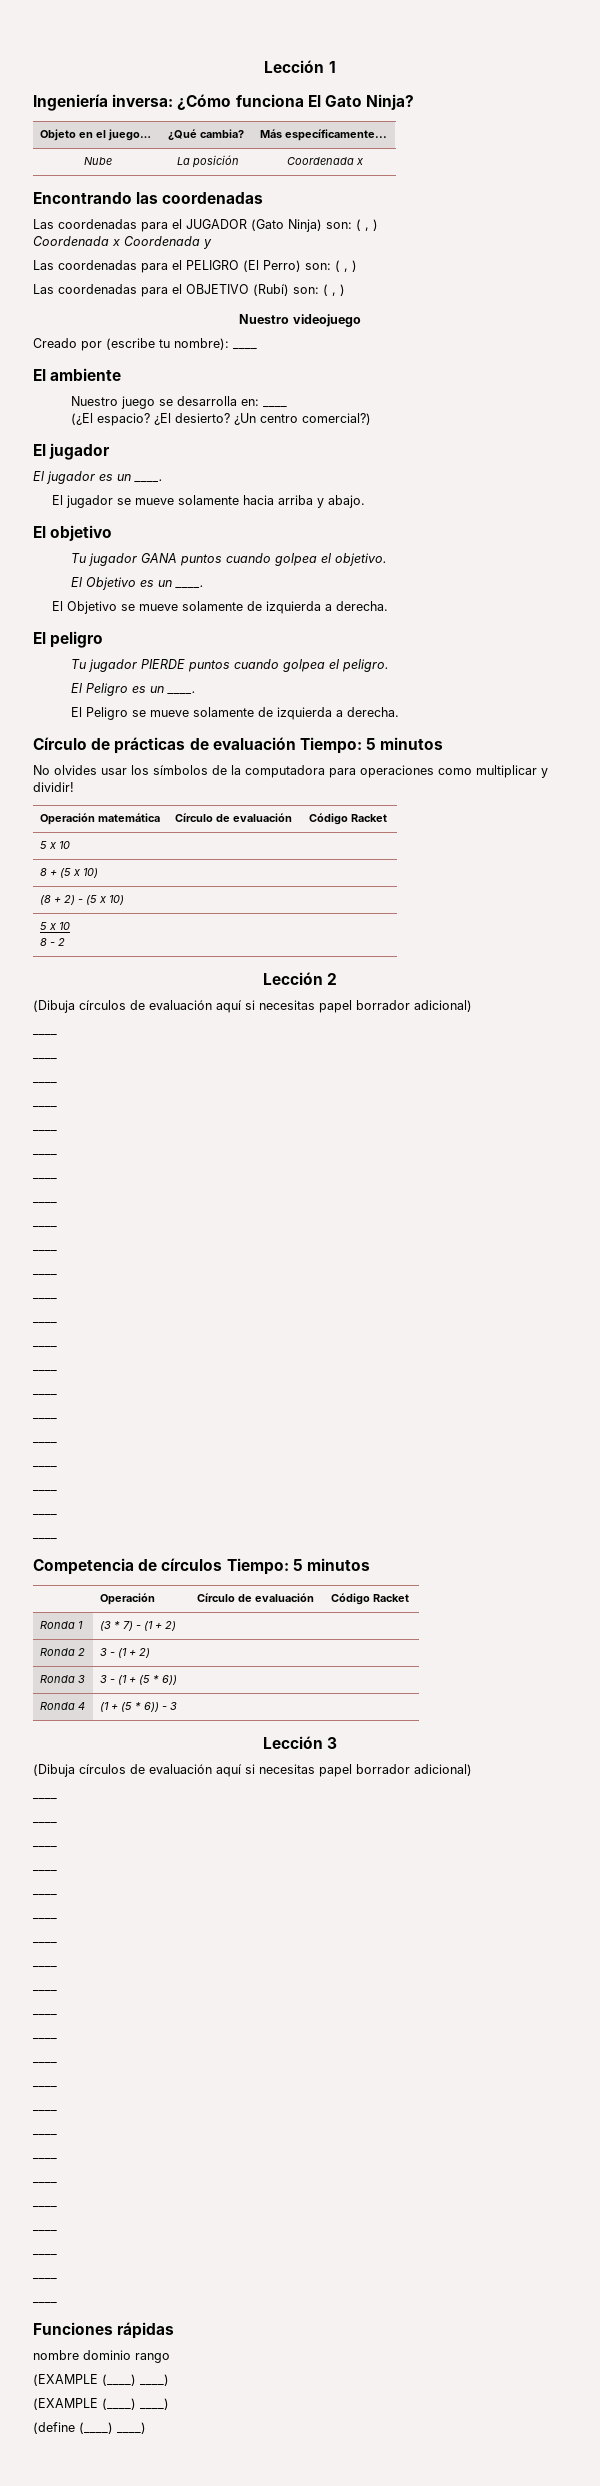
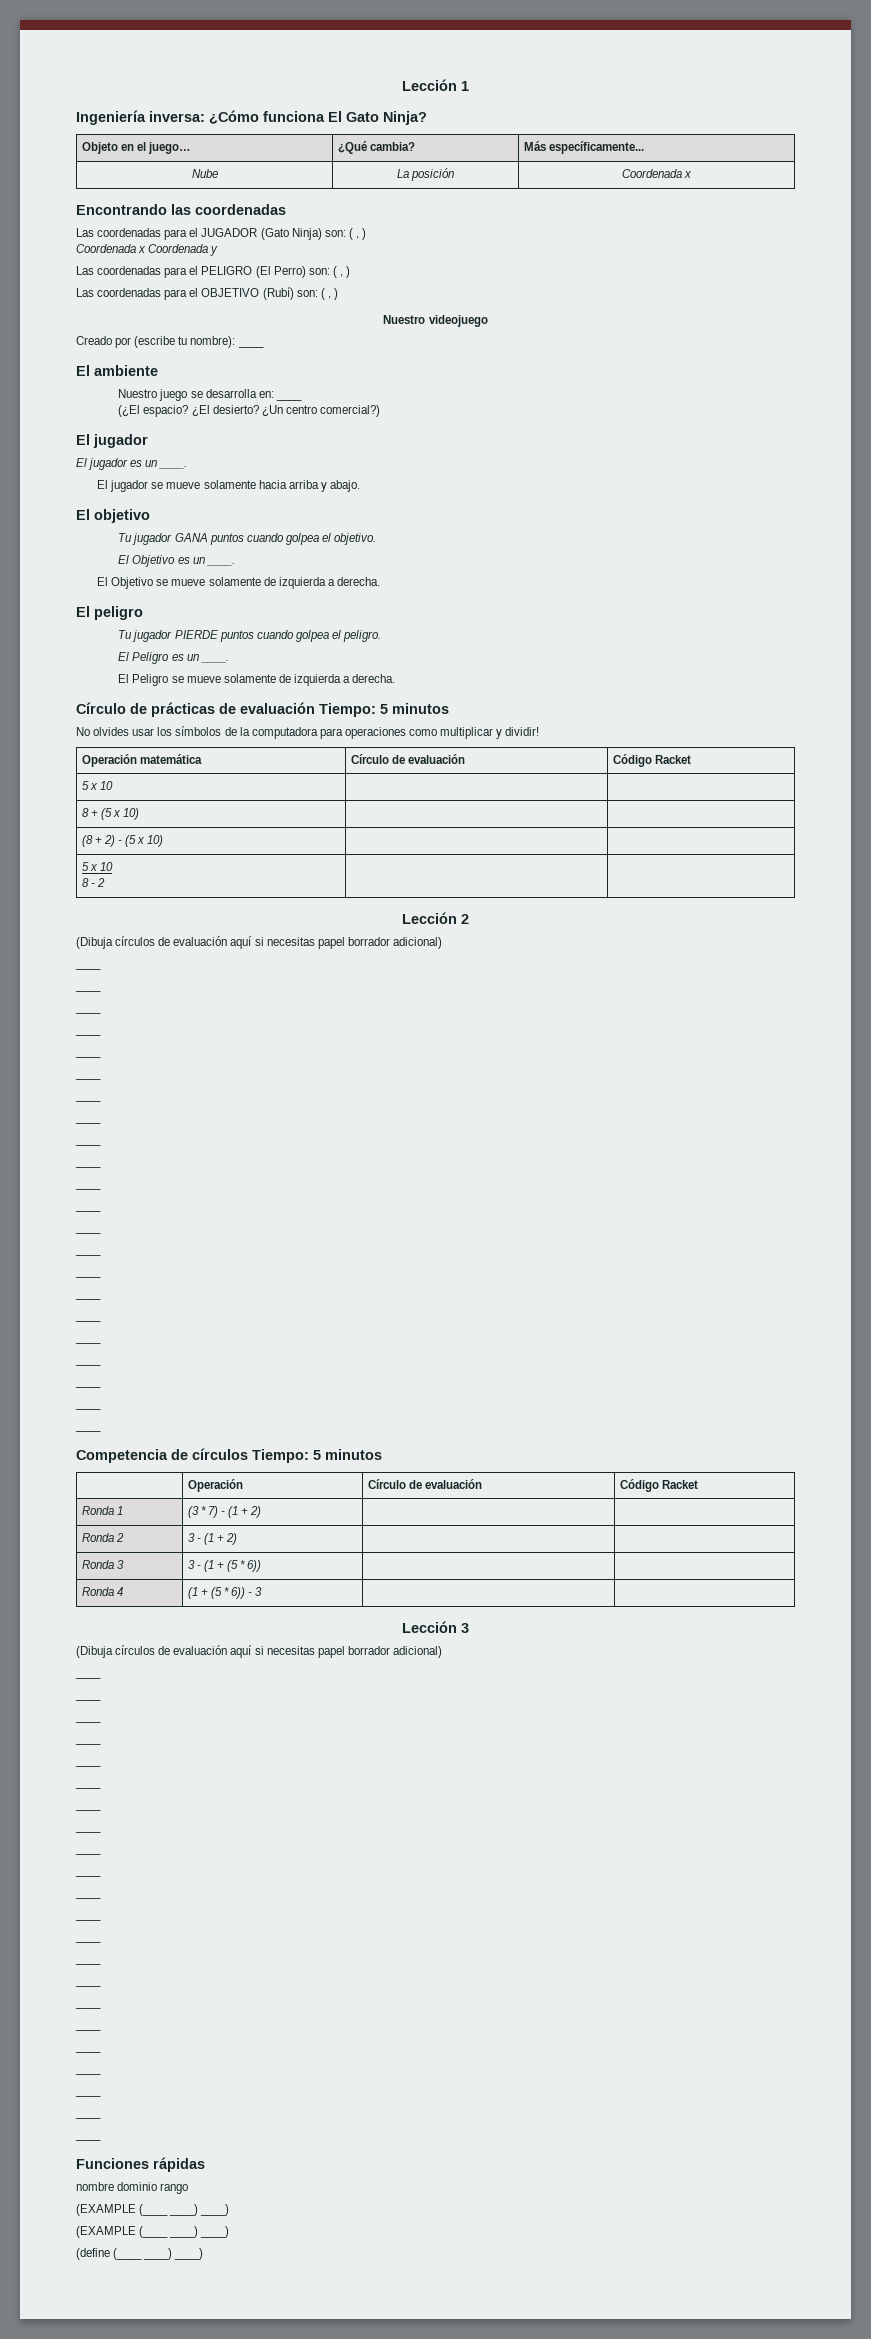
[102,2374,136,2386] (____) -> [139,2204,199,2216] (____ ____)
[102,2398,136,2410] (____) -> [139,2226,199,2238] (____ ____)
[79,2422,113,2434] (____) -> [113,2248,173,2260] (____ ____)

